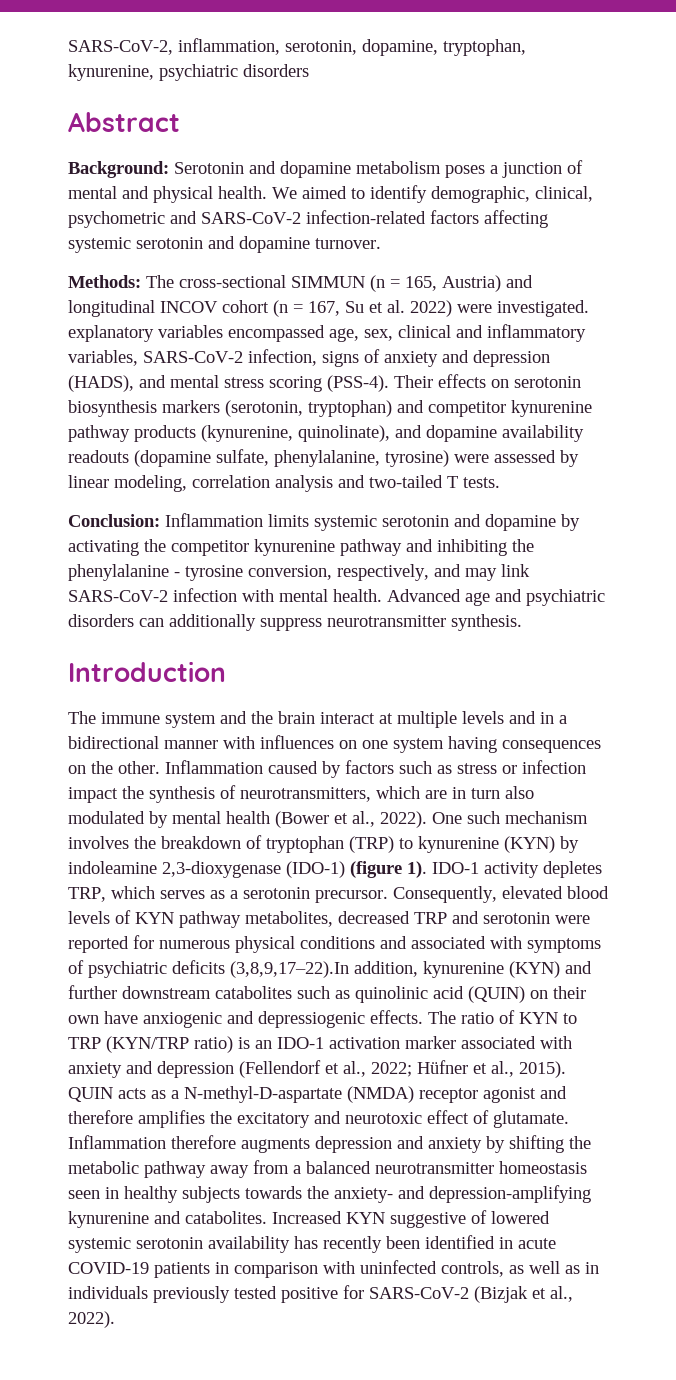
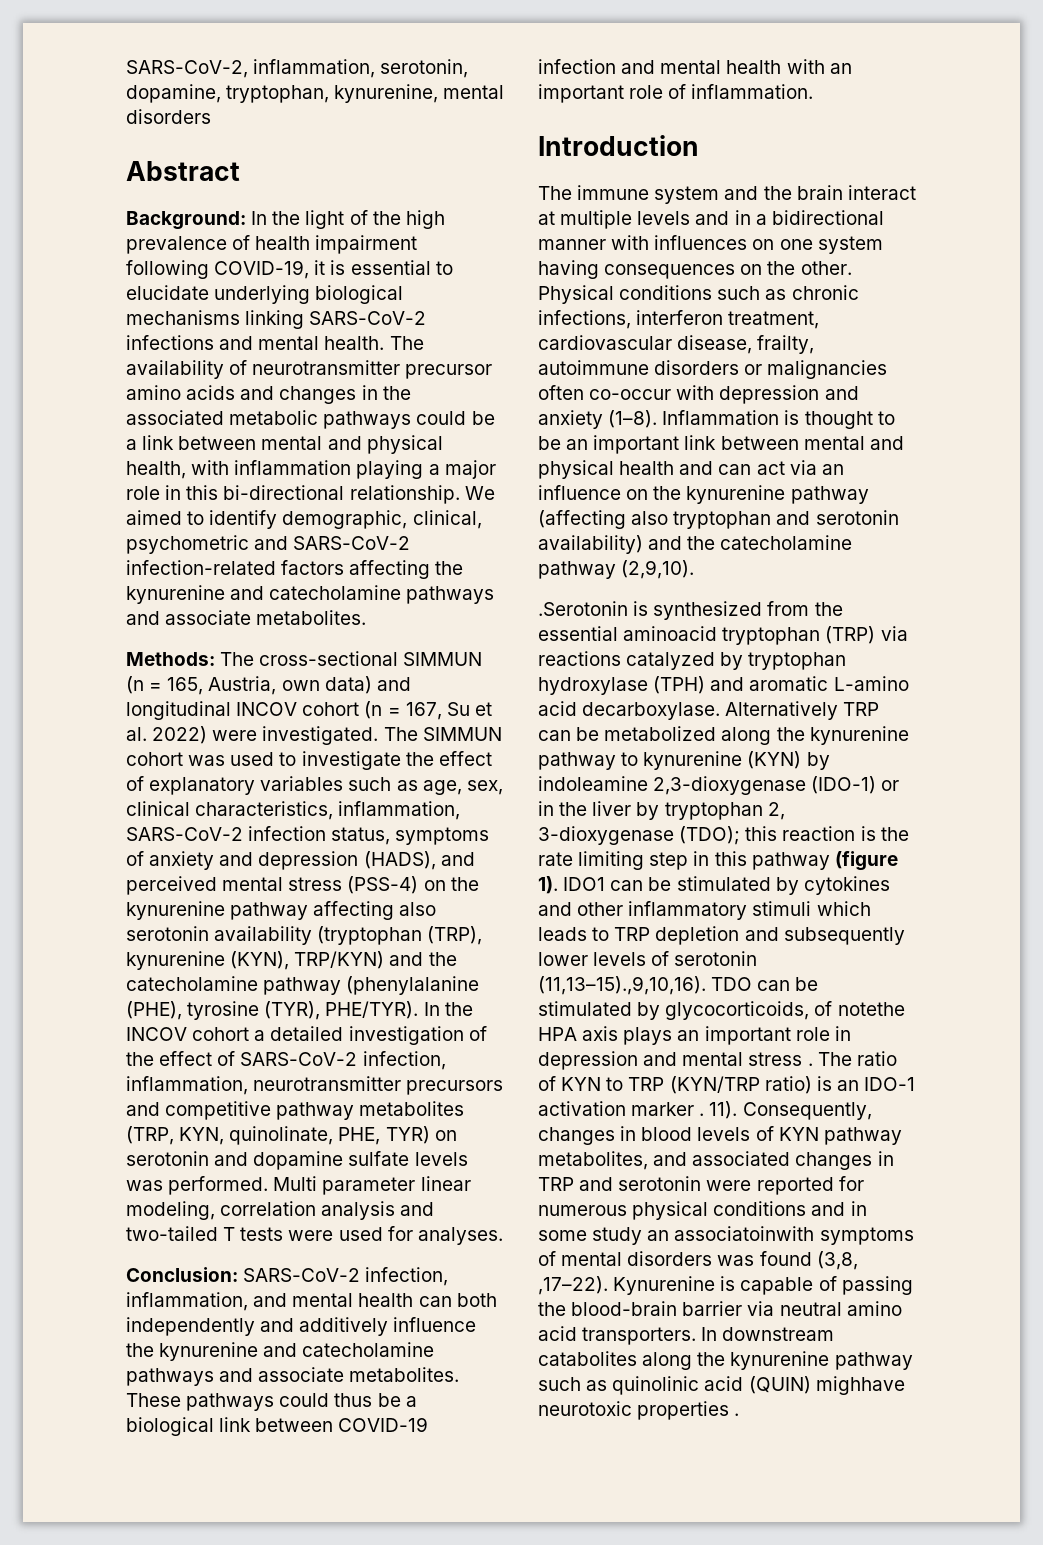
[159,64,238,81] psychiatric -> [443,85,505,99] mental
[174,160,583,178] [68,186,267,203] Serotonin and dopamine metabolism poses a junction of mental and physical health. -> [251,210,445,229] [126,235,418,254] [126,260,453,279] [126,285,404,304] [126,310,427,329] [126,335,424,350] [126,360,493,379] [126,385,411,404] [126,410,495,429] [126,435,443,454] [126,460,496,479] [126,485,460,504] In the light of the high prevalence of health impairment following COVID-19, it is essential to elucidate underlying biological mechanisms linking SARS-CoV-2 infections and mental health. The availability of neurotransmitter precursor amino acids and changes in the associated metabolic pathways could be a link between mental and physical health, with inflammation playing a major role in this bi-directional relationship.
[68,236,381,253] systemic serotonin and dopamine turnover. -> [435,561,464,575] [126,585,495,604] [126,610,367,625] the kynurenine and catecholamine pathways and associate metabolites.
[442,275,501,292] Austria) -> [208,676,372,695] Austria, own data)
[68,324,586,342] [68,349,359,367] explanatory variables encompassed age, sex, clinical and inflammatory variables, SARS-CoV-2 infection, signs -> [383,727,502,741] [126,751,492,770] [126,776,503,795] [126,801,461,820] [126,826,490,845] The SIMMUN cohort was used to investigate the effect of explanatory variables such as age, sex, clinical characteristics, inflammation, SARS-CoV-2 infection status, symptoms
[170,374,581,392] [68,400,592,417] [68,425,584,442] [68,449,579,467] mental stress scoring (PSS-4). Their effects on serotonin biosynthesis markers (serotonin, tryptophan) and competitor kynurenine pathway products (kynurenine, quinolinate), and dopamine availability readouts (dopamine sulfate, phenylalanine, tyrosine) were assessed by -> [126,876,479,895] [126,901,437,920] [126,926,483,945] [126,951,457,970] [126,976,480,995] [126,1001,473,1020] [126,1026,487,1045] [126,1051,446,1070] [126,1076,504,1095] [126,1101,465,1120] [126,1126,457,1145] [126,1151,468,1170] [126,1176,416,1195] perceived mental stress (PSS-4) on the kynurenine pathway affecting also serotonin availability (tryptophan (TRP), kynurenine (KYN), TRP/KYN) and the catecholamine pathway (phenylalanine (PHE), tyrosine (TYR), PHE/TYR). In the INCOV cohort a detailed investigation of the effect of SARS-CoV-2 infection, inflammation, neurotransmitter precursors and competitive pathway metabolites (TRP, KYN, quinolinate, PHE, TYR) on serotonin and dopamine sulfate levels was performed. Multi parameter
[463,477,500,488] [68,513,580,531] [68,539,534,556] [68,564,530,581] [68,588,605,606] [68,614,522,631] tests. // Conclusion: Inflammation limits systemic serotonin and dopamine by activating the competitor kynurenine pathway and inhibiting the phenylalanine - tyrosine conversion, respectively, and may link SARS-CoV-2 infection with mental health. Advanced age and psychiatric disorders can additionally suppress neurotransmitter synthesis. -> [240,1226,503,1245] [126,1267,449,1286] [126,1292,497,1311] [126,1317,477,1336] [126,1342,435,1361] [126,1367,460,1386] [126,1393,417,1411] [126,1417,429,1436] [538,59,852,74] [538,84,814,103] tests were used for analyses. // Conclusion: SARS-CoV-2 infection, inflammation, and mental health can both independently and additively influence the kynurenine and catecholamine pathways and associate metabolites. These pathways could thus be a biological link between COVID-19 infection and mental health with an important role of inflammation.
[165,760,586,778] [68,785,534,803] [68,811,588,828] [68,835,394,853] Inflammation caused by factors such as stress or infection impact the synthesis of neurotransmitters, which are in turn also modulated by mental health (Bower et al., 2022). One such mechanism involves the breakdown of tryptophan (TRP) -> [538,285,859,304] [538,310,820,329] [538,335,815,354] [538,360,888,379] [538,385,859,404] [538,410,895,429] [538,435,904,454] [538,460,844,479] [538,485,869,504] [538,510,899,529] [538,535,853,554] [538,560,695,579] [538,601,843,620] [538,626,908,645] [538,651,847,670] [538,676,909,695] [538,701,880,720] [538,726,909,745] [538,752,616,770] Physical conditions such as chronic infections, interferon treatment, cardiovascular disease, frailty, autoimmune disorders or malignancies often co-occur with depression and anxiety (1–8). Inflammation is thought to be an important link between mental and physical health and can act via an influence on the kynurenine pathway (affecting also tryptophan and serotonin availability) and the catecholamine pathway (2,9,10). // .Serotonin is synthesized from the essential aminoacid tryptophan (TRP) via reactions catalyzed by tryptophan hydroxylase (TPH) and aromatic L-amino acid decarboxylase. Alternatively TRP can be metabolized along the kynurenine pathway
[350,861,602,878] [68,886,609,903] [68,910,590,928] [68,935,601,953] [68,960,592,978] [68,985,586,1003] [68,1010,423,1028] (figure 1). IDO-1 activity depletes TRP, which serves as a serotonin precursor. Consequently, elevated blood levels of KYN pathway metabolites, decreased TRP and serotonin were reported for numerous physical conditions and associated with symptoms of psychiatric deficits (3,8,9,17–22).In addition, kynurenine (KYN) and further downstream catabolites such as quinolinic acid (QUIN) on their own have anxiogenic and depressiogenic effects. -> [881,780,900,791] [538,801,785,820] [538,826,909,845] [538,851,898,871] [538,876,890,895] [538,901,871,920] [538,926,905,945] [538,951,758,966] [538,976,819,995] [538,1001,905,1020] [538,1026,851,1045] [538,1051,813,1070] or in the liver by tryptophan 2, 3-dioxygenase (TDO); this reaction is the rate limiting step in this pathway (figure 1). IDO1 can be stimulated by cytokines and other inflammatory stimuli which leads to TRP depletion and subsequently lower levels of serotonin (11,13–15).,9,10,16). TDO can be stimulated by glycocorticoids, of notethe HPA axis plays an important role in depression and mental stress .
[461,1036,572,1049] [68,1060,566,1078] [68,1086,567,1103] [68,1110,569,1128] [68,1135,591,1153] [68,1160,587,1178] [68,1185,591,1203] [68,1210,550,1228] [68,1235,556,1253] [68,1260,599,1278] [68,1285,573,1303] [68,1311,115,1328] associated with anxiety and depression (Fellendorf et al., 2022; Hüfner et al., 2015). QUIN acts as a N-methyl-D-aspartate (NMDA) receptor agonist and therefore amplifies the excitatory and neurotoxic effect of glutamate. Inflammation therefore augments depression and anxiety by shifting the metabolic pathway away from a balanced neurotransmitter homeostasis seen in healthy subjects towards the anxiety- and depression-amplifying kynurenine and catabolites. Increased KYN suggestive of lowered systemic serotonin availability has recently been identified in acute COVID-19 patients in comparison with uninfected controls, as well as in individuals previously tested positive for SARS-CoV-2 (Bizjak et al., 2022). -> [699,1101,872,1120] [538,1126,902,1145] [538,1151,894,1170] [538,1176,864,1195] [538,1201,867,1220] [538,1226,914,1245] [538,1251,858,1270] [538,1276,913,1295] [538,1301,902,1316] [538,1326,835,1345] [538,1351,913,1370] [538,1376,905,1395] [538,1401,740,1420] . 11). Consequently, changes in blood levels of KYN pathway metabolites, and associated changes in TRP and serotonin were reported for numerous physical conditions and in some study an associatoinwith symptoms of mental disorders was found (3,8, ,17–22). Kynurenine is capable of passing the blood-brain barrier via neutral amino acid transporters. In downstream catabolites along the kynurenine pathway such as quinolinic acid (QUIN) mighhave neurotoxic properties .

